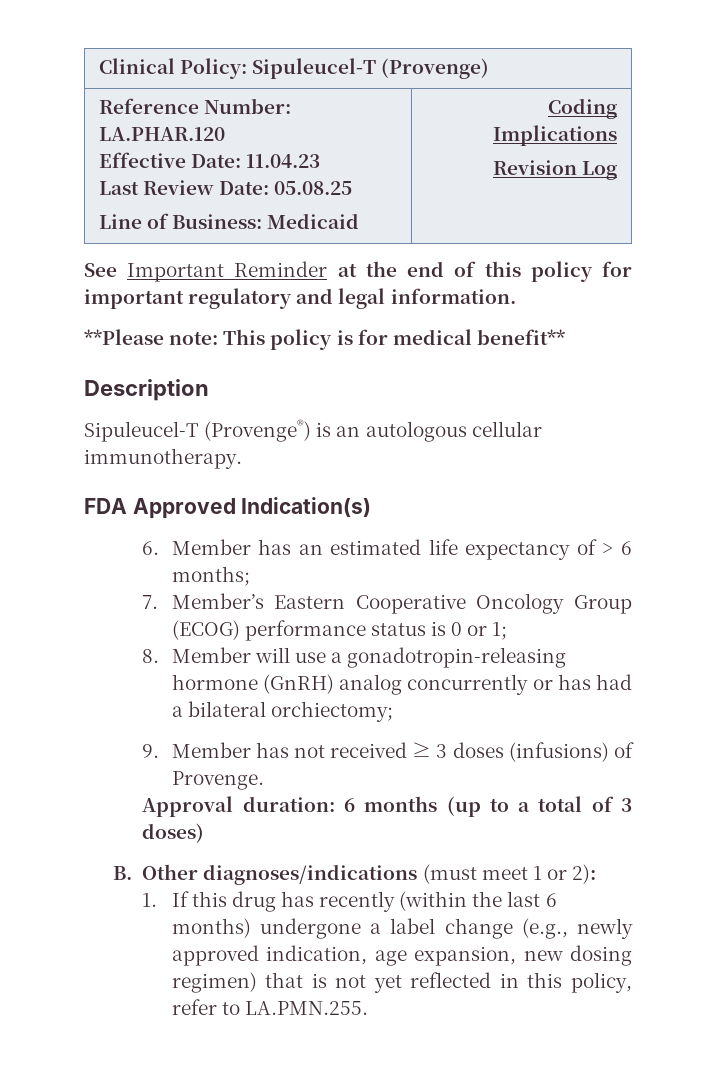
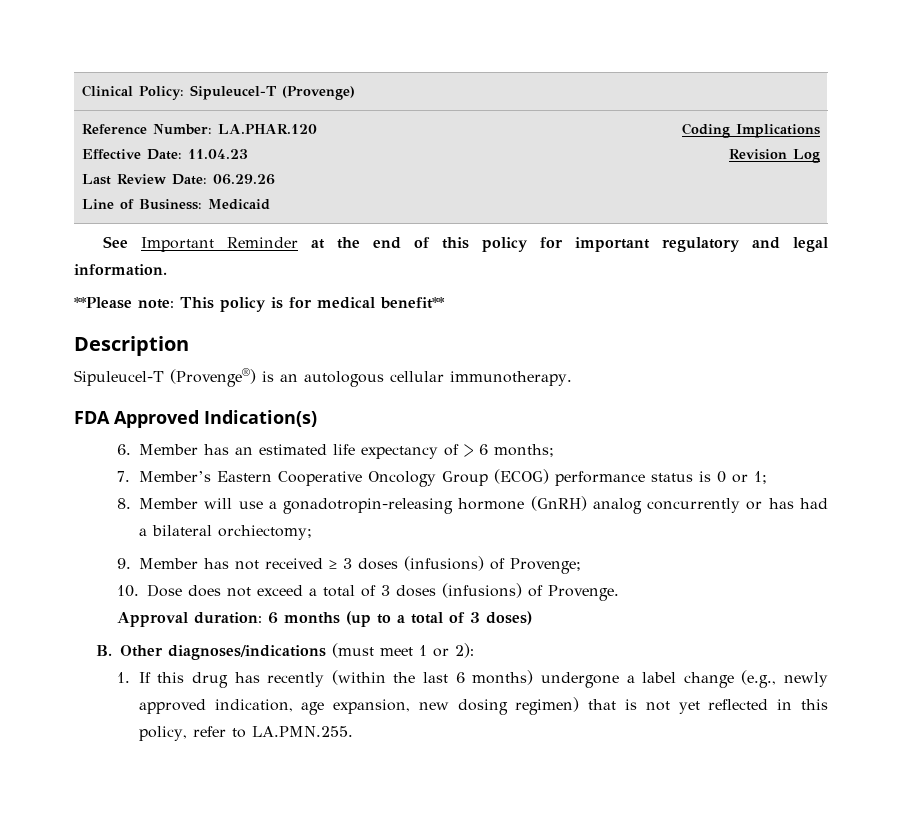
[274,181,353,195] 05.08.25 -> [213,174,276,185] 06.29.26
(634, 750) none -> [510,558,582,574] [117,583,544,598] Provenge; // 10. Dose does not exceed a total of 3 doses (infusions) of

